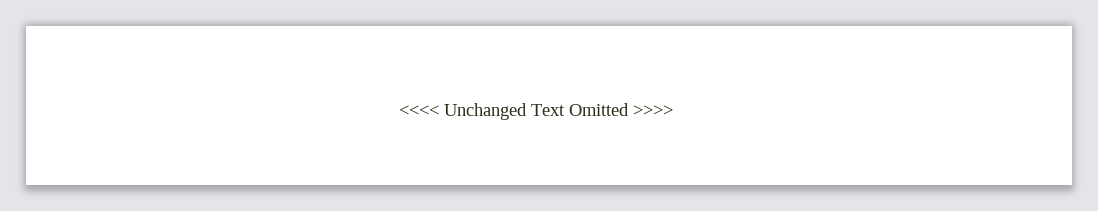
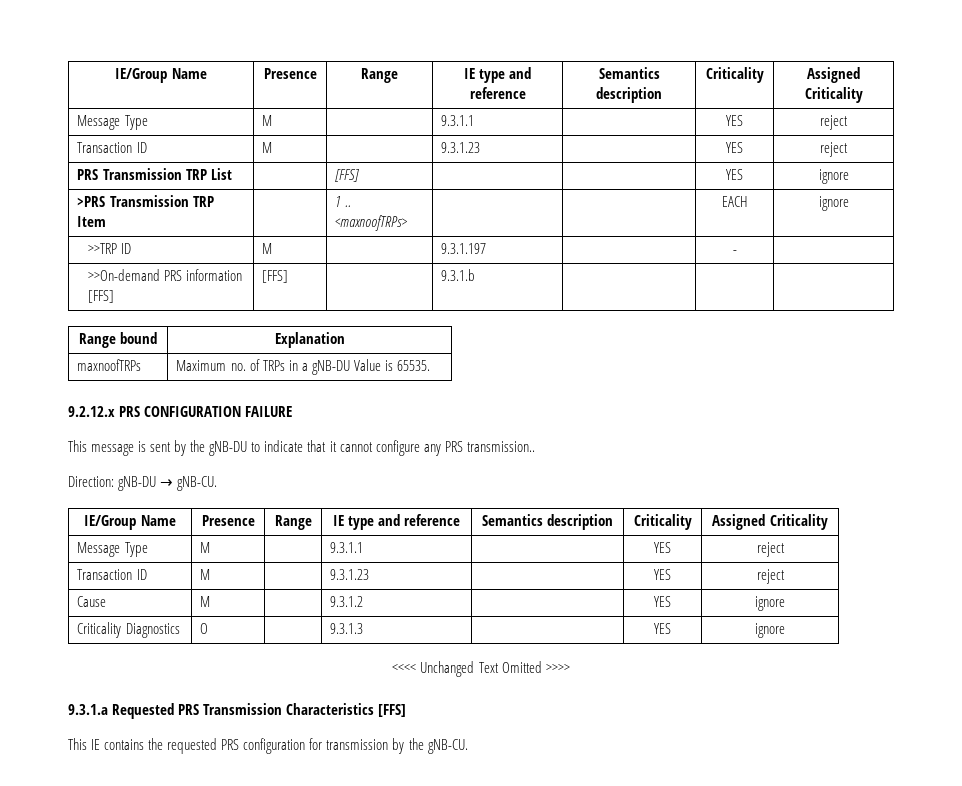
(399, 110) none -> [115,68,207,83] [263,68,317,79] [361,68,398,83] [463,67,532,83] [469,87,526,99] [598,67,660,79] [596,87,662,103] [705,67,764,83] [807,67,860,83] [804,87,863,103] [77,115,148,130] [262,115,273,126] [441,115,475,126] [726,115,743,126] [820,115,848,130] [77,142,147,153] [262,142,273,153] [441,142,481,153] [726,142,743,153] [820,142,848,157] [77,168,232,180] [335,169,360,182] [726,169,743,180] [818,169,849,184] [77,195,214,207] [77,216,107,227] [335,196,351,207] [335,215,408,231] [721,196,748,207] [818,196,849,211] [88,243,132,254] [262,243,273,254] [441,243,487,254] [732,250,737,254] [88,269,243,281] [88,290,115,303] [262,270,289,283] [441,269,476,281] [78,332,158,348] [274,332,345,348] [77,359,142,371] [176,359,430,375] [68,406,293,417] [68,440,535,456] [68,476,218,491] [84,515,176,530] [201,515,255,526] [274,515,312,530] [332,514,461,530] [481,514,614,530] [633,514,692,530] [712,514,828,530] [77,542,148,557] [200,542,211,553] [330,542,364,553] [654,542,671,553] [756,542,785,557] [77,569,147,580] [200,569,211,580] [330,569,370,580] [654,569,671,580] [756,569,785,584] [77,596,107,607] [200,596,211,607] [330,596,364,607] [654,596,671,607] [755,596,785,611] [77,622,180,638] [200,623,209,634] [330,623,364,634] [654,623,671,634] [755,623,785,638] IE/Group Name | Presence | Range | IE type and reference | Semantics description | Criticality | Assigned Criticality // Message Type | M | | 9.3.1.1 | | YES | reject // Transaction ID | M | | 9.3.1.23 | | YES | reject // PRS Transmission TRP List | | [FFS] | | | YES | ignore // >PRS Transmission TRP Item | | 1 .. <maxnoofTRPs> | | | EACH | ignore // >>TRP ID | M | | 9.3.1.197 | | - | // >>On-demand PRS information [FFS] | [FFS] | | 9.3.1.b | | | // Range bound | Explanation // maxnoofTRPs | Maximum no. of TRPs in a gNB-DU Value is 65535. // 9.2.12.x PRS CONFIGURATION FAILURE // This message is sent by the gNB-DU to indicate that it cannot configure any PRS transmission.. // Direction: gNB-DU → gNB-CU. // IE/Group Name | Presence | Range | IE type and reference | Semantics description | Criticality | Assigned Criticality // Message Type | M | | 9.3.1.1 | | YES | reject // Transaction ID | M | | 9.3.1.23 | | YES | reject // Cause | M | | 9.3.1.2 | | YES | ignore // Criticality Diagnostics | O | | 9.3.1.3 | | YES | ignore //
(673, 110) none -> [68,703,407,719] [68,738,468,754] // 9.3.1.a Requested PRS Transmission Characteristics [FFS] // This IE contains the requested PRS configuration for transmission by the gNB-CU.

